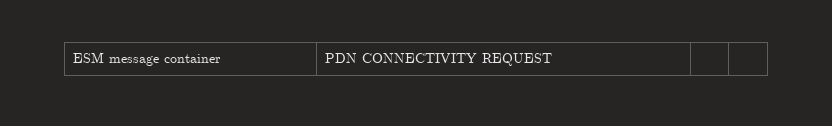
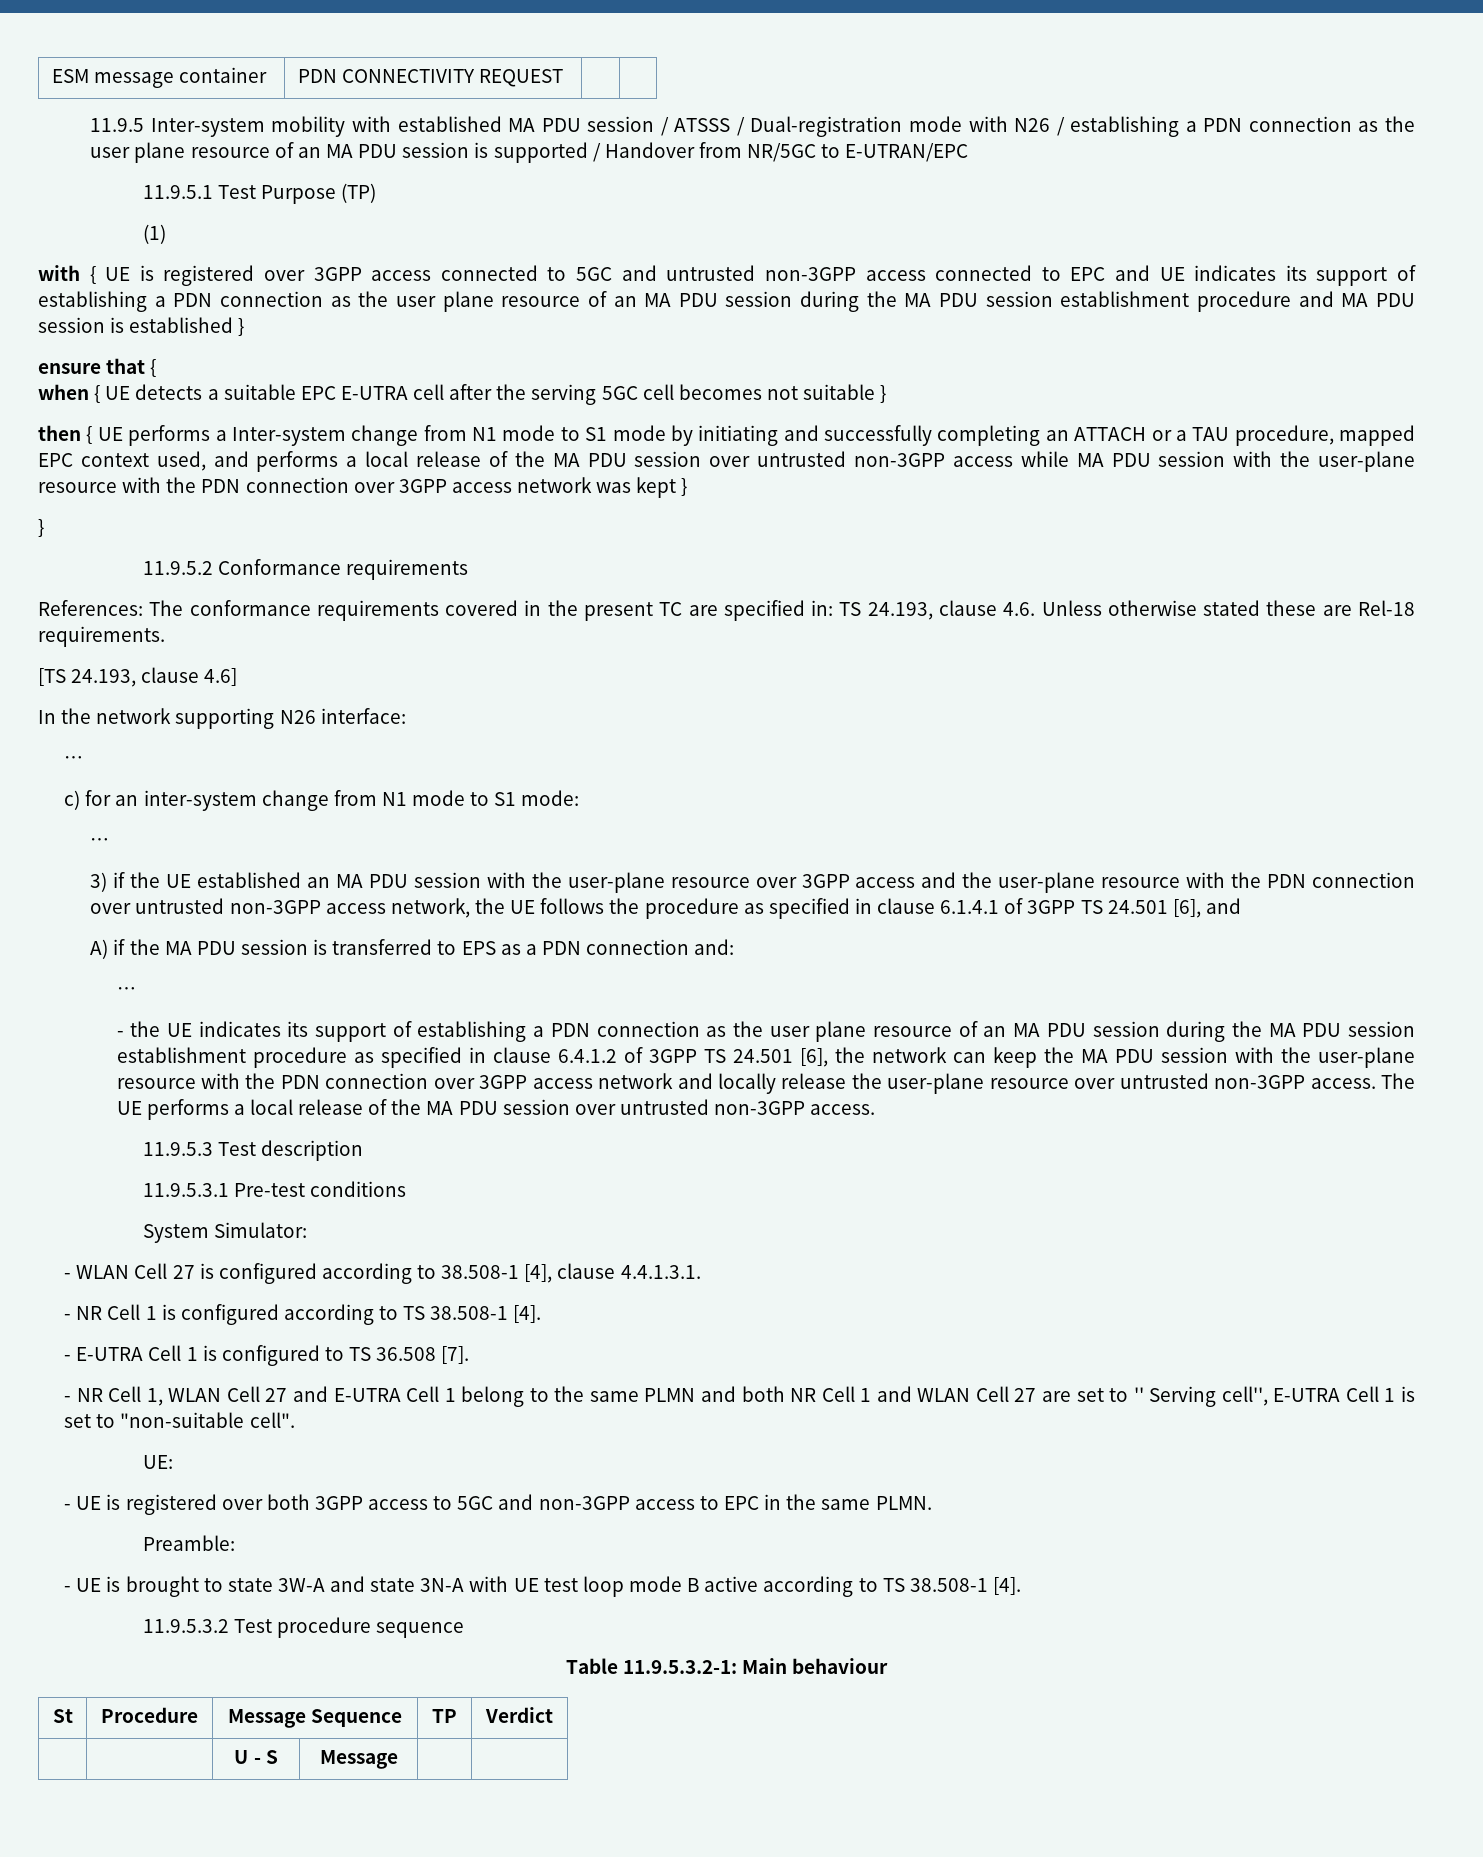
(553, 59) none -> [90,116,1416,137] [90,142,969,163] [142,183,377,204] [142,224,166,244] [38,265,1417,286] [38,291,1416,312] [38,317,245,336] [38,358,157,377] [38,384,887,405] [38,425,1415,446] [38,451,1415,472] [38,477,688,498] [38,519,44,537] [142,559,468,580] [38,600,1415,621] [38,626,165,647] [38,667,238,687] [38,708,406,729] [64,756,84,765] [64,790,580,811] [90,838,110,847] [90,872,1415,893] [90,898,1241,919] [90,939,735,959] [116,987,136,996] [116,1021,1415,1042] [116,1047,1415,1068] [116,1073,1416,1094] [116,1099,876,1120] [142,1140,363,1161] [142,1181,406,1197] [142,1222,307,1243] [64,1263,701,1284] [64,1304,542,1325] [64,1345,470,1366] [64,1386,1415,1407] [64,1412,295,1428] [142,1455,173,1469] [64,1494,932,1515] [142,1535,235,1551] [64,1576,1021,1597] [142,1617,465,1638] [565,1658,889,1674] [52,1709,73,1723] [101,1707,198,1723] [227,1709,403,1728] [432,1709,457,1723] [485,1707,553,1723] [234,1750,278,1764] [319,1750,398,1769] // 11.9.5 Inter-system mobility with established MA PDU session / ATSSS / Dual-registration mode with N26 / establishing a PDN connection as the user plane resource of an MA PDU session is supported / Handover from NR/5GC to E-UTRAN/EPC // 11.9.5.1 Test Purpose (TP) // (1) // with { UE is registered over 3GPP access connected to 5GC and untrusted non-3GPP access connected to EPC and UE indicates its support of establishing a PDN connection as the user plane resource of an MA PDU session during the MA PDU session establishment procedure and MA PDU session is established } // ensure that { // when { UE detects a suitable EPC E-UTRA cell after the serving 5GC cell becomes not suitable } // then { UE performs a Inter-system change from N1 mode to S1 mode by initiating and successfully completing an ATTACH or a TAU procedure, mapped EPC context used, and performs a local release of the MA PDU session over untrusted non-3GPP access while MA PDU session with the user-plane resource with the PDN connection over 3GPP access network was kept } // } // 11.9.5.2 Conformance requirements // References: The conformance requirements covered in the present TC are specified in: TS 24.193, clause 4.6. Unless otherwise stated these are Rel-18 requirements. // [TS 24.193, clause 4.6] // In the network supporting N26 interface: // … // c) for an inter-system change from N1 mode to S1 mode: // … // 3) if the UE established an MA PDU session with the user-plane resource over 3GPP access and the user-plane resource with the PDN connection over untrusted non-3GPP access network, the UE follows the procedure as specified in clause 6.1.4.1 of 3GPP TS 24.501 [6], and // A) if the MA PDU session is transferred to EPS as a PDN connection and: // … // - the UE indicates its support of establishing a PDN connection as the user plane resource of an MA PDU session during the MA PDU session establishment procedure as specified in clause 6.4.1.2 of 3GPP TS 24.501 [6], the network can keep the MA PDU session with the user-plane resource with the PDN connection over 3GPP access network and locally release the user-plane resource over untrusted non-3GPP access. The UE performs a local release of the MA PDU session over untrusted non-3GPP access. // 11.9.5.3 Test description // 11.9.5.3.1 Pre-test conditions // System Simulator: // - WLAN Cell 27 is configured according to 38.508-1 [4], clause 4.4.1.3.1. // - NR Cell 1 is configured according to TS 38.508-1 [4]. // - E-UTRA Cell 1 is configured to TS 36.508 [7]. // - NR Cell 1, WLAN Cell 27 and E-UTRA Cell 1 belong to the same PLMN and both NR Cell 1 and WLAN Cell 27 are set to '' Serving cell'', E-UTRA Cell 1 is set to "non-suitable cell". // UE: // - UE is registered over both 3GPP access to 5GC and non-3GPP access to EPC in the same PLMN. // Preamble: // - UE is brought to state 3W-A and state 3N-A with UE test loop mode B active according to TS 38.508-1 [4]. // 11.9.5.3.2 Test procedure sequence // Table 11.9.5.3.2-1: Main behaviour // St | Procedure | Message Sequence | TP | Verdict // | | U - S | Message | |

